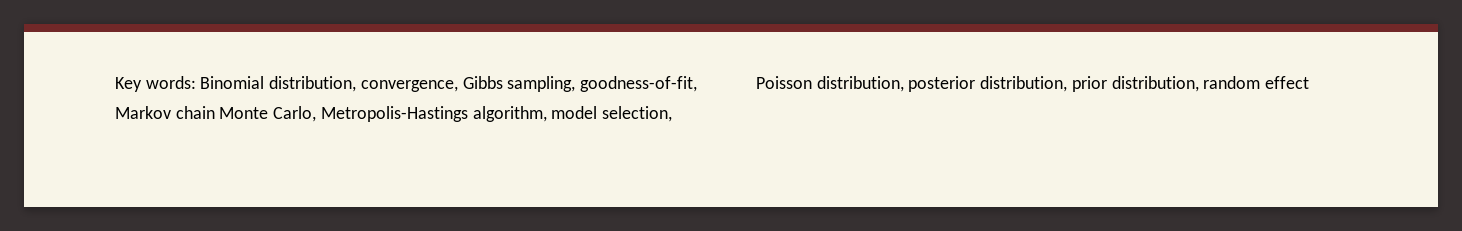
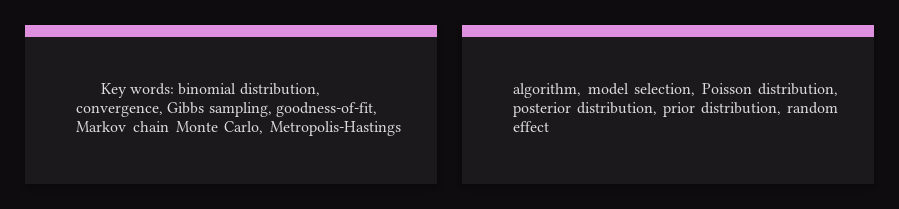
[200,76,265,89] Binomial -> [178,83,237,95] binomial

